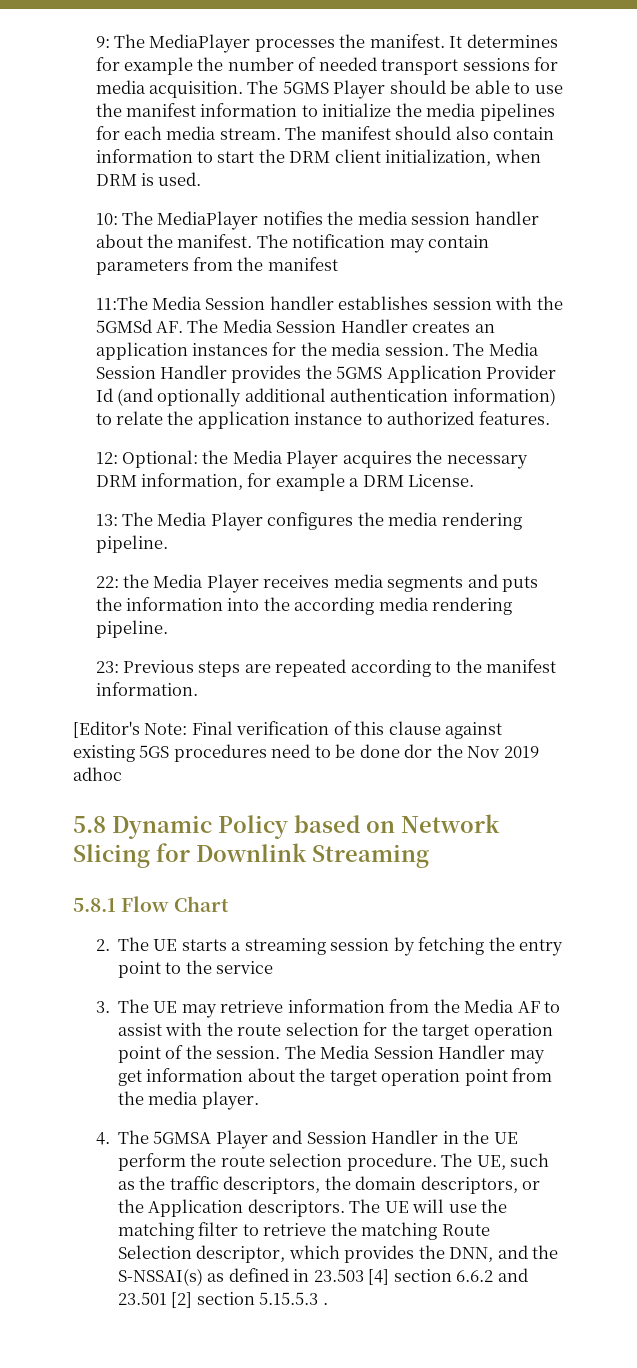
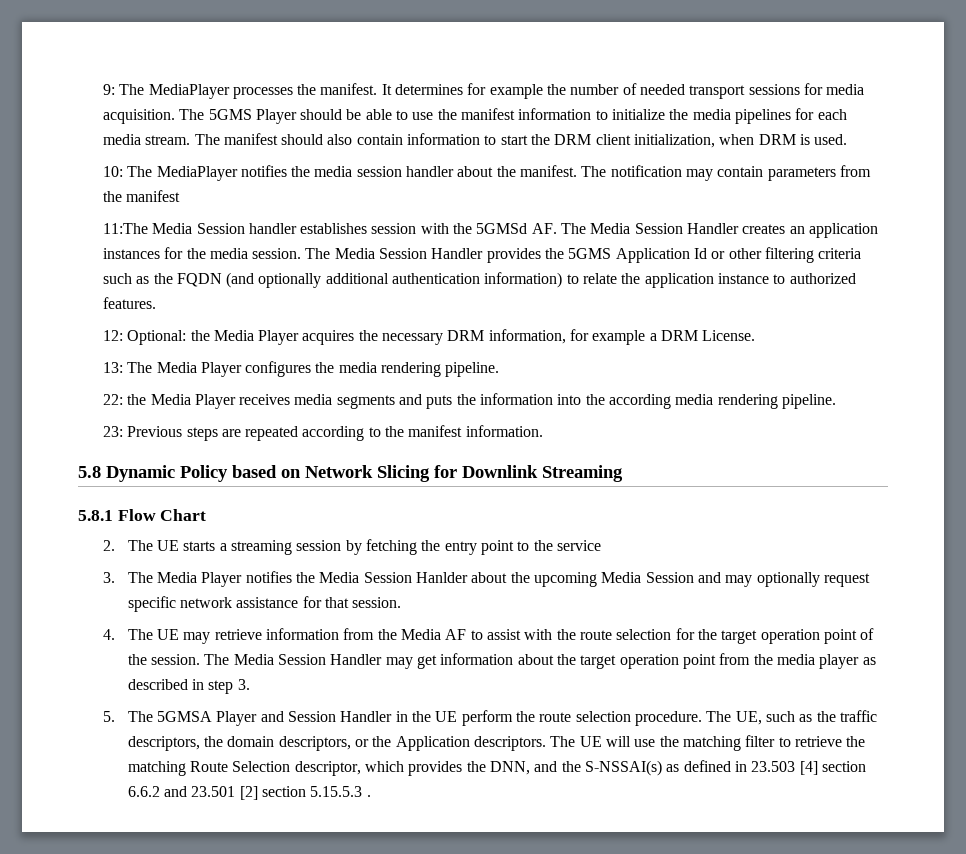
[486,365,557,379] [95,388,113,402] Provider Id -> [694,247,862,263] [102,273,222,287] Id or other filtering criteria such as the FQDN
[73,721,503,739] [73,744,539,762] [73,767,122,781] // [Editor's Note: Final verification of this clause against existing 5GS procedures need to be done dor the Nov 2019 adhoc -> (543, 431) none
(150, 1006) none -> [157,571,870,587] [127,596,402,612] [102,629,153,640] Media Player notifies the Media Session Hanlder about the upcoming Media Session and may optionally request specific network assistance for that session. // 4. The
[201,1091,259,1110] [95,1132,110,1145] player. // 4. -> [819,654,876,669] [127,679,250,694] [102,711,115,722] player as described in step 3. // 5.

